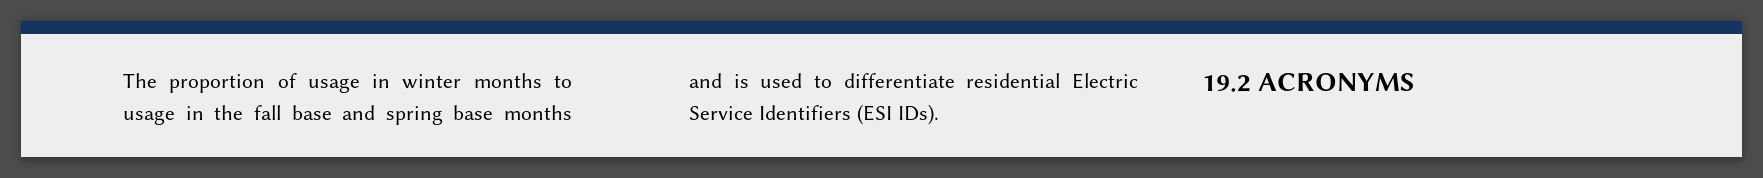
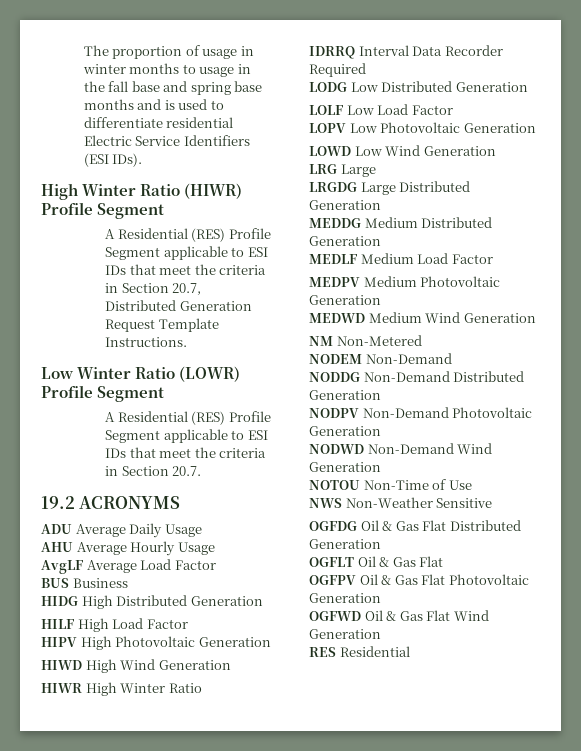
[1202,73,1416,92] 19.2 ACRONYMS -> [41,183,243,200] [41,202,165,219] [105,228,271,242] [105,246,268,260] [105,264,267,275] [105,283,202,295] [105,300,252,311] [105,318,219,332] [105,337,188,347] [41,366,241,382] [41,385,165,402] [105,411,271,425] [105,429,268,443] [105,447,267,458] [105,466,202,476] [41,496,181,509] [41,523,202,538] [41,541,215,556] [41,559,216,574] [41,578,128,588] [41,595,263,609] [41,618,188,632] [41,636,271,650] [41,659,231,673] [41,682,202,696] [309,45,503,59] [309,63,366,77] [309,81,528,92] [309,104,453,115] [309,122,536,133] [309,145,496,156] [309,164,376,177] [309,181,471,195] [309,200,381,210] [309,217,493,228] [309,236,381,246] [309,253,493,264] [309,276,501,287] [309,295,381,305] [309,312,536,323] [309,335,422,346] [309,353,452,364] [309,371,525,382] [309,390,381,400] [309,407,533,418] [309,426,381,436] [309,443,493,454] [309,462,381,472] [309,479,472,490] [309,497,493,508] [309,520,521,531] [309,539,381,549] [309,556,444,567] [309,574,529,585] [309,593,381,603] [309,610,489,621] [309,629,381,639] [309,646,410,657] High Winter Ratio (HIWR) Profile Segment // A Residential (RES) Profile Segment applicable to ESI IDs that meet the criteria in Section 20.7, Distributed Generation Request Template Instructions. // Low Winter Ratio (LOWR) Profile Segment // A Residential (RES) Profile Segment applicable to ESI IDs that meet the criteria in Section 20.7. // 19.2 ACRONYMS // ADU Average Daily Usage // AHU Average Hourly Usage // AvgLF Average Load Factor // BUS Business // HIDG High Distributed Generation // HILF High Load Factor // HIPV High Photovoltaic Generation // HIWD High Wind Generation // HIWR High Winter Ratio // IDRRQ Interval Data Recorder Required // LODG Low Distributed Generation // LOLF Low Load Factor // LOPV Low Photovoltaic Generation // LOWD Low Wind Generation // LRG Large // LRGDG Large Distributed Generation // MEDDG Medium Distributed Generation // MEDLF Medium Load Factor // MEDPV Medium Photovoltaic Generation // MEDWD Medium Wind Generation // NM Non-Metered // NODEM Non-Demand // NODDG Non-Demand Distributed Generation // NODPV Non-Demand Photovoltaic Generation // NODWD Non-Demand Wind Generation // NOTOU Non-Time of Use // NWS Non-Weather Sensitive // OGFDG Oil & Gas Flat Distributed Generation // OGFLT Oil & Gas Flat // OGFPV Oil & Gas Flat Photovoltaic Generation // OGFWD Oil & Gas Flat Wind Generation // RES Residential

